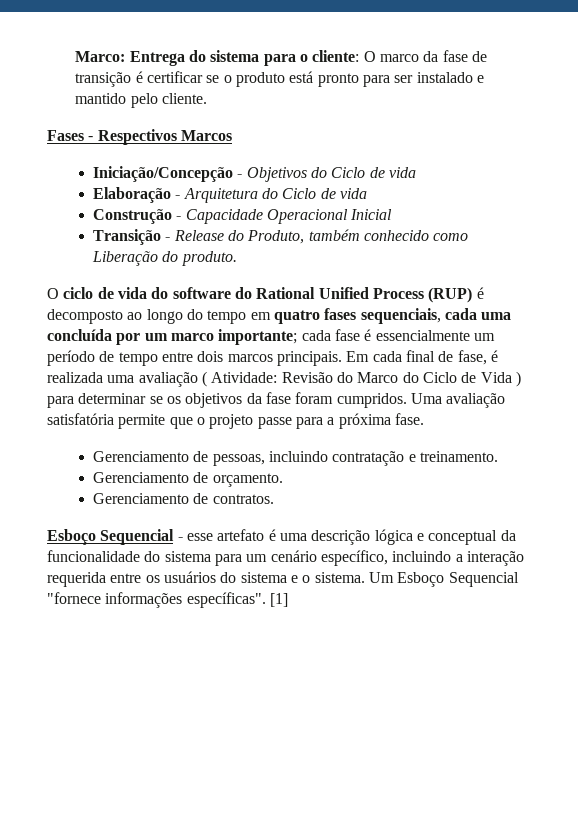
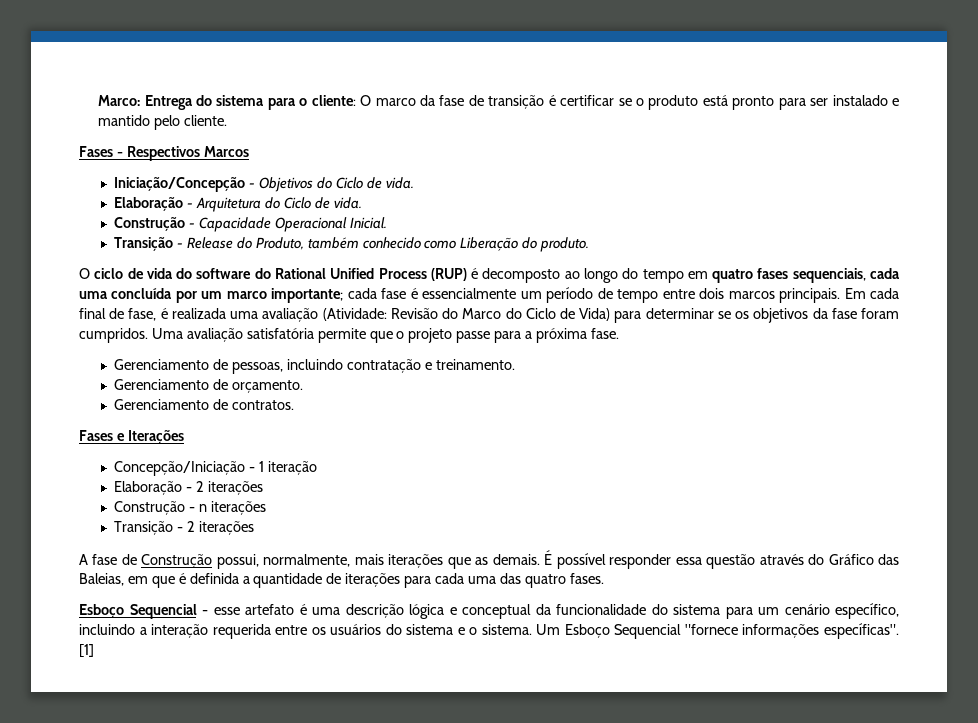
[388,167,416,178] vida -> [385,177,414,189] vida.
[339,188,367,199] vida -> [333,197,362,209] vida.
[350,209,393,220] Inicial -> [349,217,387,229] Inicial.
[201,371,278,387] ( Atividade: -> [322,308,387,321] (Atividade:
[480,371,521,387] Vida ) -> [579,308,611,321] Vida)
(274, 499) none -> [79,430,184,444] [114,461,317,476] [114,481,263,495] [114,501,266,515] [114,521,254,535] [79,550,900,569] [79,573,604,588] // Fases e Iterações // Concepção/Iniciação - 1 iteração // Elaboração - 2 iterações // Construção - n iterações // Transição - 2 iterações // A fase de Construção possui, normalmente, mais iterações que as demais. É possível responder essa questão através do Gráfico das Baleias, em que é definida a quantidade de iterações para cada uma das quatro fases.

